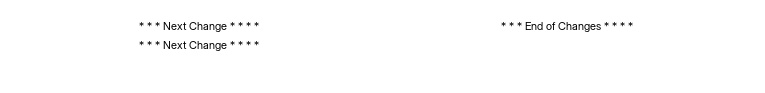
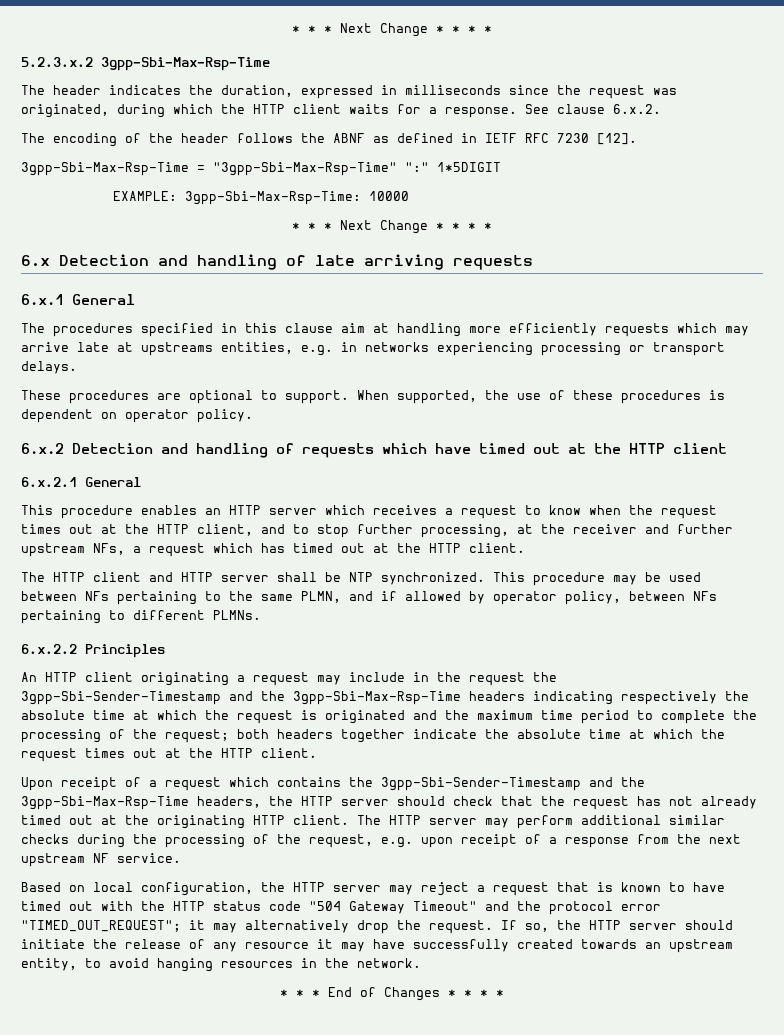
[138,22,259,32] [138,41,259,51] * * * Next Change * * * * // * * * Next Change * * * * -> [292,23,492,37] [21,57,270,71] [21,85,677,99] [21,104,661,118] [21,133,637,147] [21,162,501,176] [113,191,410,205] [292,220,492,234] [21,254,533,270] [21,294,135,305] [21,323,749,337] [21,342,725,356] [21,361,77,374] [21,390,725,404] [21,409,253,423] [21,443,727,458] [21,477,141,487] [21,505,717,519] [21,524,733,538] [21,543,525,557] [21,572,701,586] [21,591,717,605] [21,610,261,624] [21,644,165,658] [21,672,557,686] [21,691,749,705] [21,710,757,724] [21,729,725,743] [21,748,317,762] [21,777,645,791] [21,796,757,810] [21,815,725,829] [21,834,741,848] [21,853,181,867] [21,882,725,896] [21,901,661,915] [21,920,733,934] [21,939,733,953] [21,958,421,972] * * * Next Change * * * * // 5.2.3.x.2 3gpp-Sbi-Max-Rsp-Time // The header indicates the duration, expressed in milliseconds since the request was originated, during which the HTTP client waits for a response. See clause 6.x.2. // The encoding of the header follows the ABNF as defined in IETF RFC 7230 [12]. // 3gpp-Sbi-Max-Rsp-Time = "3gpp-Sbi-Max-Rsp-Time" ":" 1*5DIGIT // EXAMPLE: 3gpp-Sbi-Max-Rsp-Time: 10000 // * * * Next Change * * * * // 6.x Detection and handling of late arriving requests // 6.x.1 General // The procedures specified in this clause aim at handling more efficiently requests which may arrive late at upstreams entities, e.g. in networks experiencing processing or transport delays. // These procedures are optional to support. When supported, the use of these procedures is dependent on operator policy. // 6.x.2 Detection and handling of requests which have timed out at the HTTP client // 6.x.2.1 General // This procedure enables an HTTP server which receives a request to know when the request times out at the HTTP client, and to stop further processing, at the receiver and further upstream NFs, a request which has timed out at the HTTP client. // The HTTP client and HTTP server shall be NTP synchronized. This procedure may be used between NFs pertaining to the same PLMN, and if allowed by operator policy, between NFs pertaining to different PLMNs. // 6.x.2.2 Principles // An HTTP client originating a request may include in the request the 3gpp-Sbi-Sender-Timestamp and the 3gpp-Sbi-Max-Rsp-Time headers indicating respectively the absolute time at which the request is originated and the maximum time period to complete the processing of the request; both headers together indicate the absolute time at which the request times out at the HTTP client. // Upon receipt of a request which contains the 3gpp-Sbi-Sender-Timestamp and the 3gpp-Sbi-Max-Rsp-Time headers, the HTTP server should check that the request has not already timed out at the originating HTTP client. The HTTP server may perform additional similar checks during the processing of the request, e.g. upon receipt of a response from the next upstream NF service. // Based on local configuration, the HTTP server may reject a request that is known to have timed out with the HTTP status code "504 Gateway Timeout" and the protocol error "TIMED_OUT_REQUEST"; it may alternatively drop the request. If so, the HTTP server should initiate the release of any resource it may have successfully created towards an upstream entity, to avoid hanging resources in the network.

